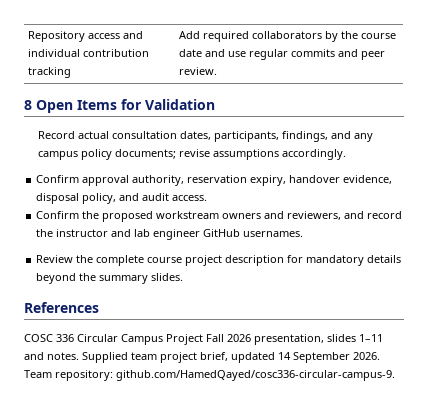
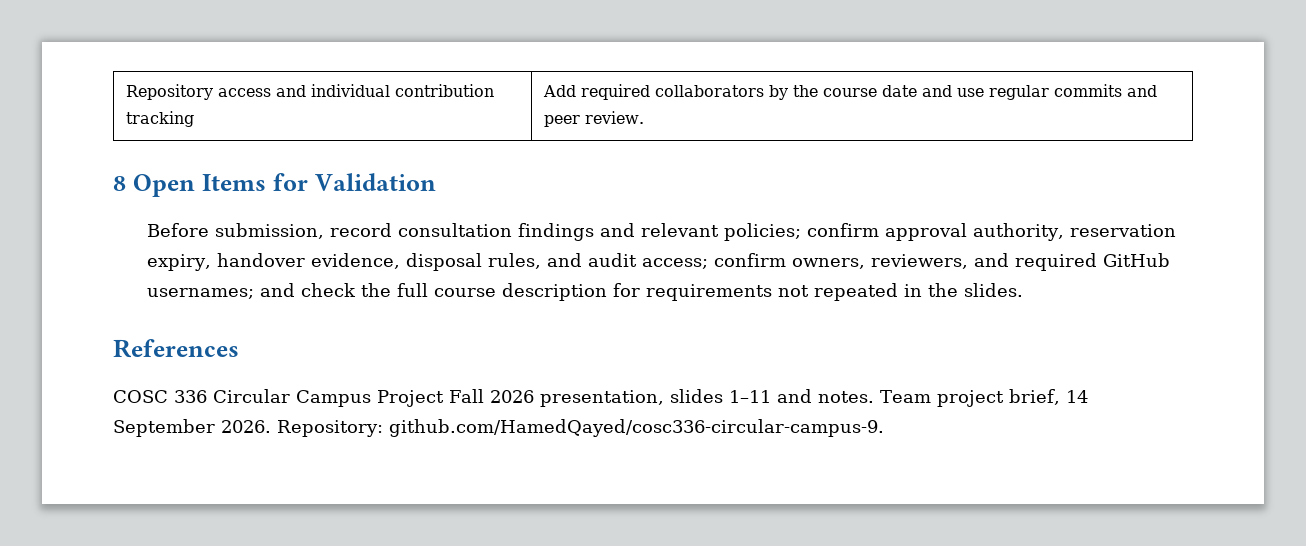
[37,131,373,142] [37,149,346,160] [36,175,80,183] Record actual consultation dates, participants, findings, and any campus policy documents; revise assumptions accordingly. // Confirm -> [147,223,880,241] Before submission, record consultation findings and relevant policies; confirm
[82,193,117,204] policy, -> [488,253,542,269] rules,
[172,195,208,201] [36,211,403,222] [36,229,304,240] [36,255,402,266] [36,273,149,284] access. // Confirm the proposed workstream owners and reviewers, and record the instructor and lab engineer GitHub usernames. // Review the complete course project description for mandatory details beyond the summary -> [642,253,1171,271] [147,283,959,301] access; confirm owners, reviewers, and required GitHub usernames; and check the full course description for requirements not repeated in the
[82,352,157,363] Supplied team -> [879,390,931,403] Team
[231,352,275,363] updated -> (1060, 397) none
[24,370,113,381] Team repository: -> [277,420,383,437] Repository:

